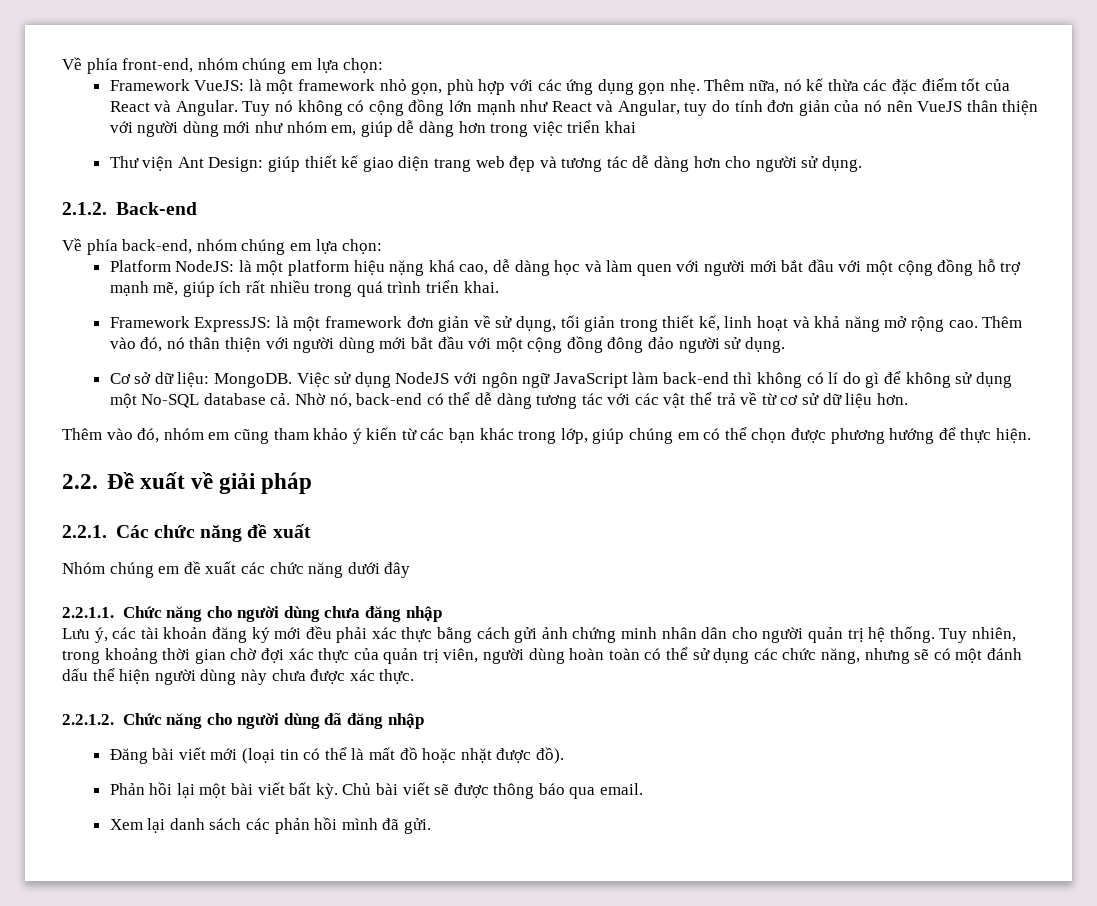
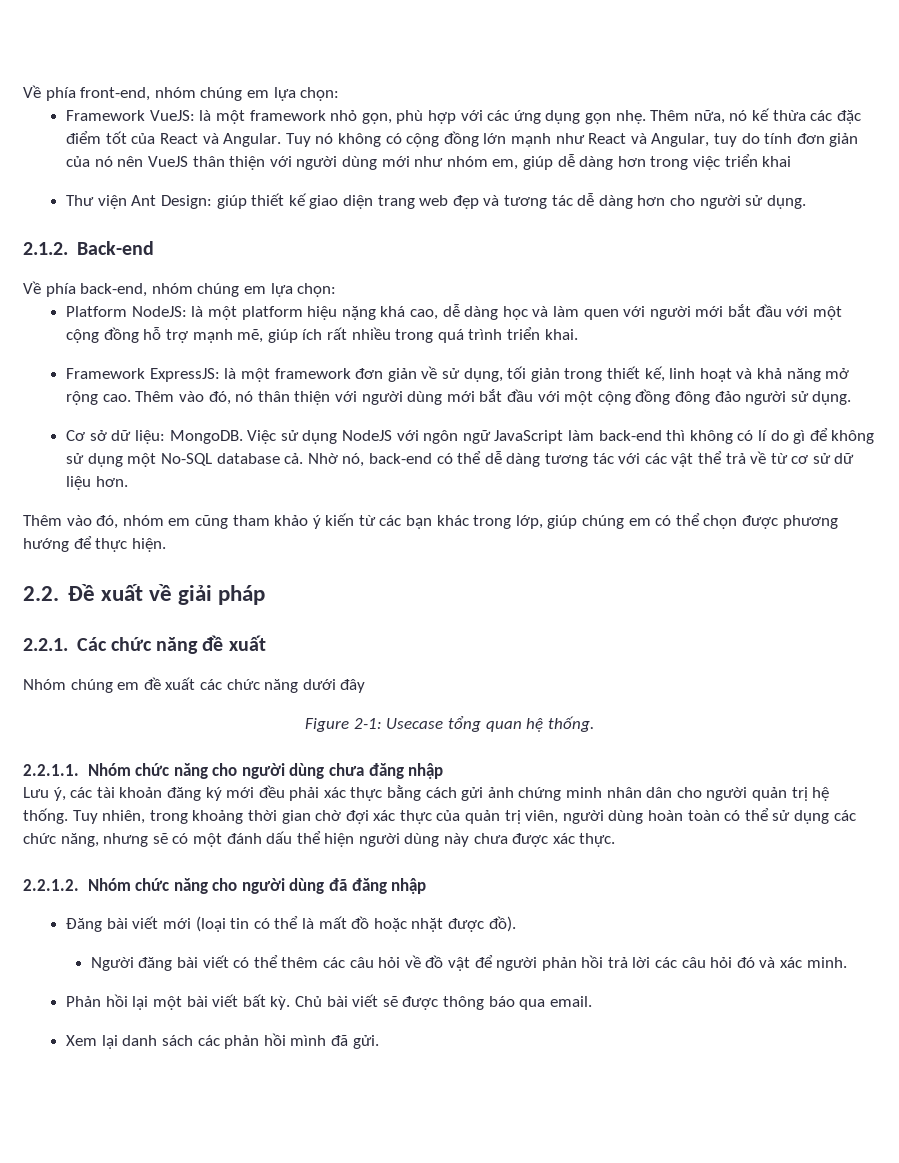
(411, 570) none -> [305,716,594,732] // Figure 2-1: Usecase tổng quan hệ thống.
[122,606,162,618] Chức -> [87,763,170,776] Nhóm chức
[122,713,162,725] Chức -> [87,878,170,891] Nhóm chức
(564, 755) none -> [90,955,847,971] // Người đăng bài viết có thể thêm các câu hỏi về đồ vật để người phản hồi trả lời các câu hỏi đó và xác minh.

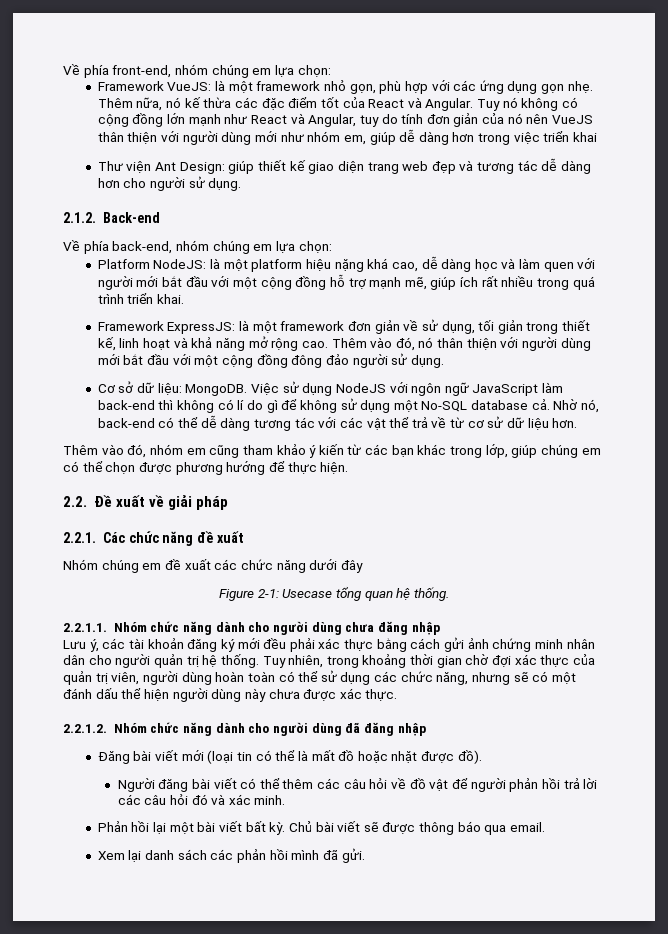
(208, 771) none -> [215,622,245,632] dành
(208, 886) none -> [215,723,245,733] dành

